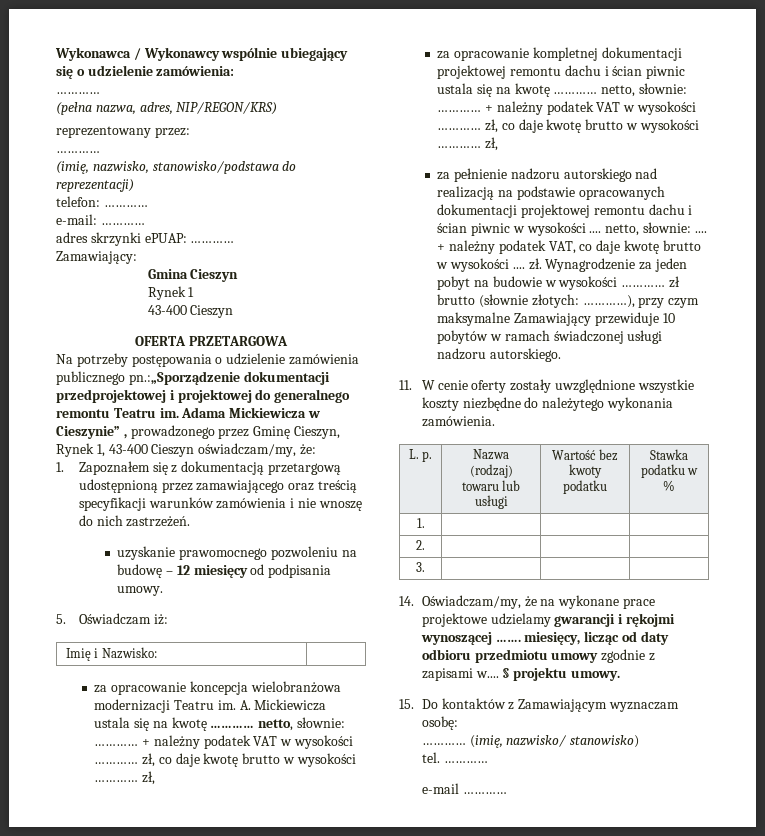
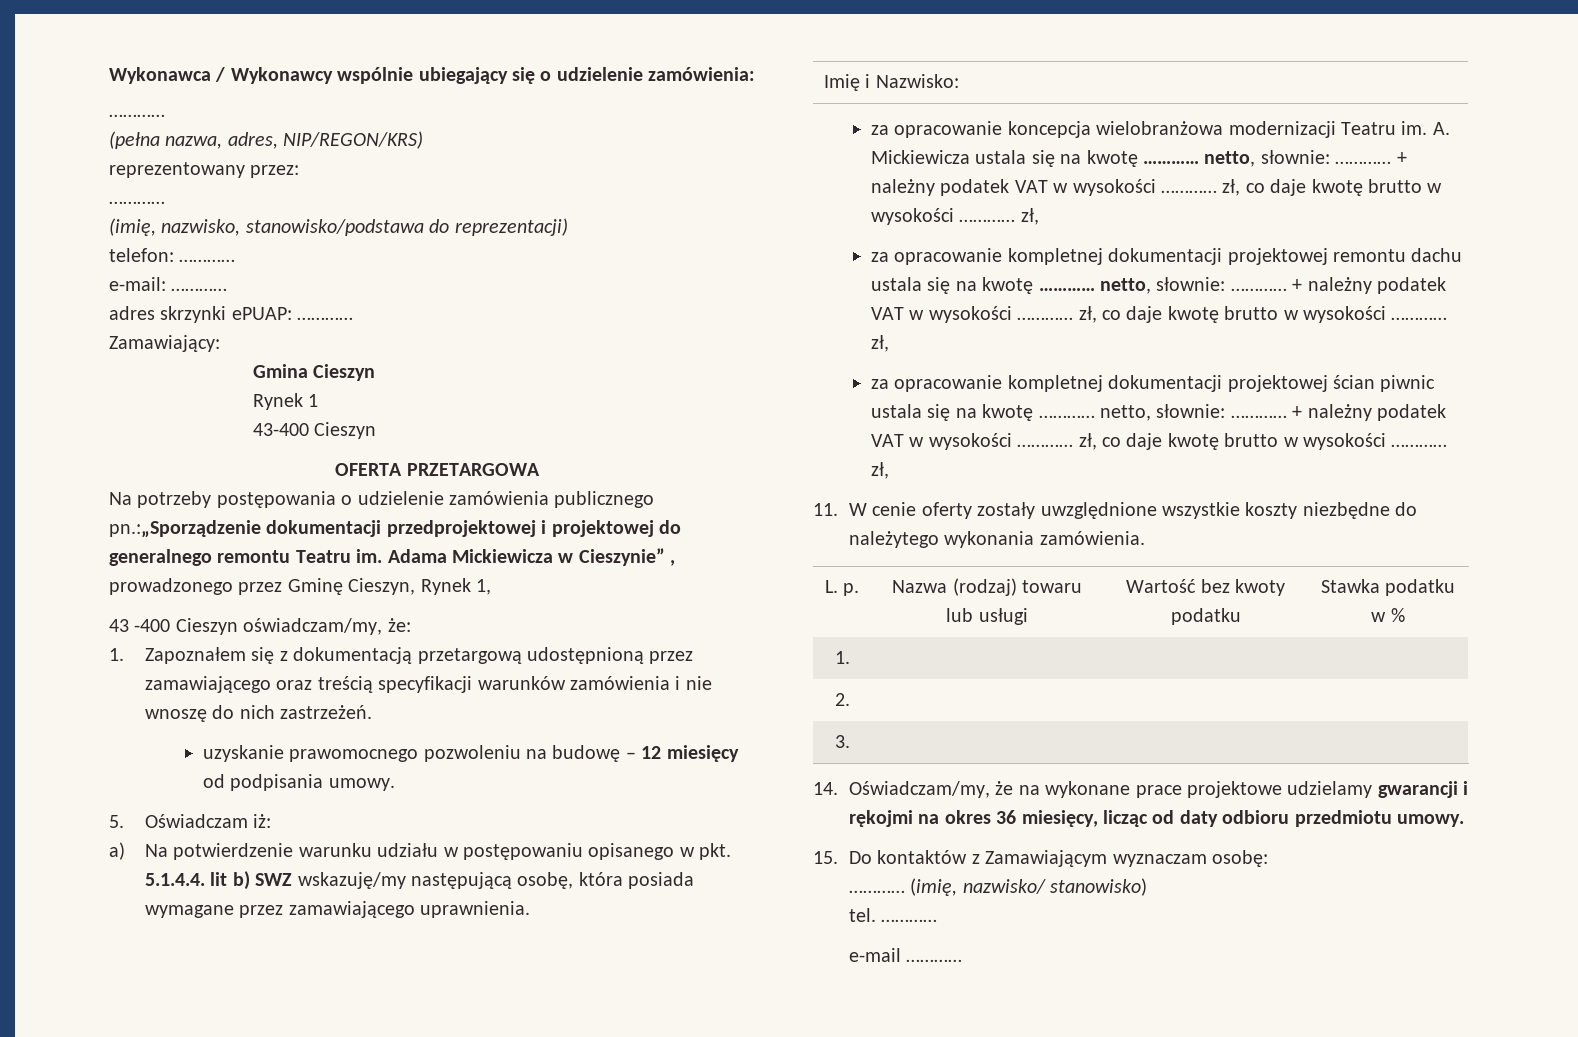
[108,444,148,454] 43-400 -> [109,619,171,632] // 43 -400
(168, 619) none -> [109,842,732,860] [144,871,695,890] [144,901,531,918] // a) Na potwierdzenie warunku udziału w postępowaniu opisanego w pkt. 5.1.4.4. lit b) SWZ wskazuję/my następującą osobę, która posiada wymagane przez zamawiającego uprawnienia.
[604,66,609,76] i -> [870,277,1446,294] [870,306,1448,323] [870,335,889,352] [870,375,1328,392] ustala się na kwotę ………… netto, słownie: ………… + należny podatek VAT w wysokości ………… zł, co daje kwotę brutto w wysokości ………… zł, // za opracowanie kompletnej dokumentacji projektowej
[437,168,658,182] [437,186,665,200] [437,204,693,218] [437,222,707,236] [437,240,701,254] [436,258,687,272] [437,276,680,290] [437,294,700,308] [437,312,675,326] [437,330,663,344] [437,348,562,362] // za pełnienie nadzoru autorskiego nad realizacją na podstawie opracowanych dokumentacji projektowej remontu dachu i ścian piwnic w wysokości .... netto, słownie: .... + należny podatek VAT, co daje kwotę brutto w wysokości .... zł. Wynagrodzenie za jeden pobyt na budowie w wysokości ………… zł brutto (słownie złotych: …………), przy czym maksymalne Zamawiający przewiduje 10 pobytów w ramach świadczonej usługi nadzoru autorskiego. -> (889, 470) none
[420,632,521,645] wynoszącej ……. -> [918,810,1017,824] na okres 36
[551,649,656,663] [421,667,568,681] umowy zgodnie z zapisami w.... § projektu -> (1392, 818) none

